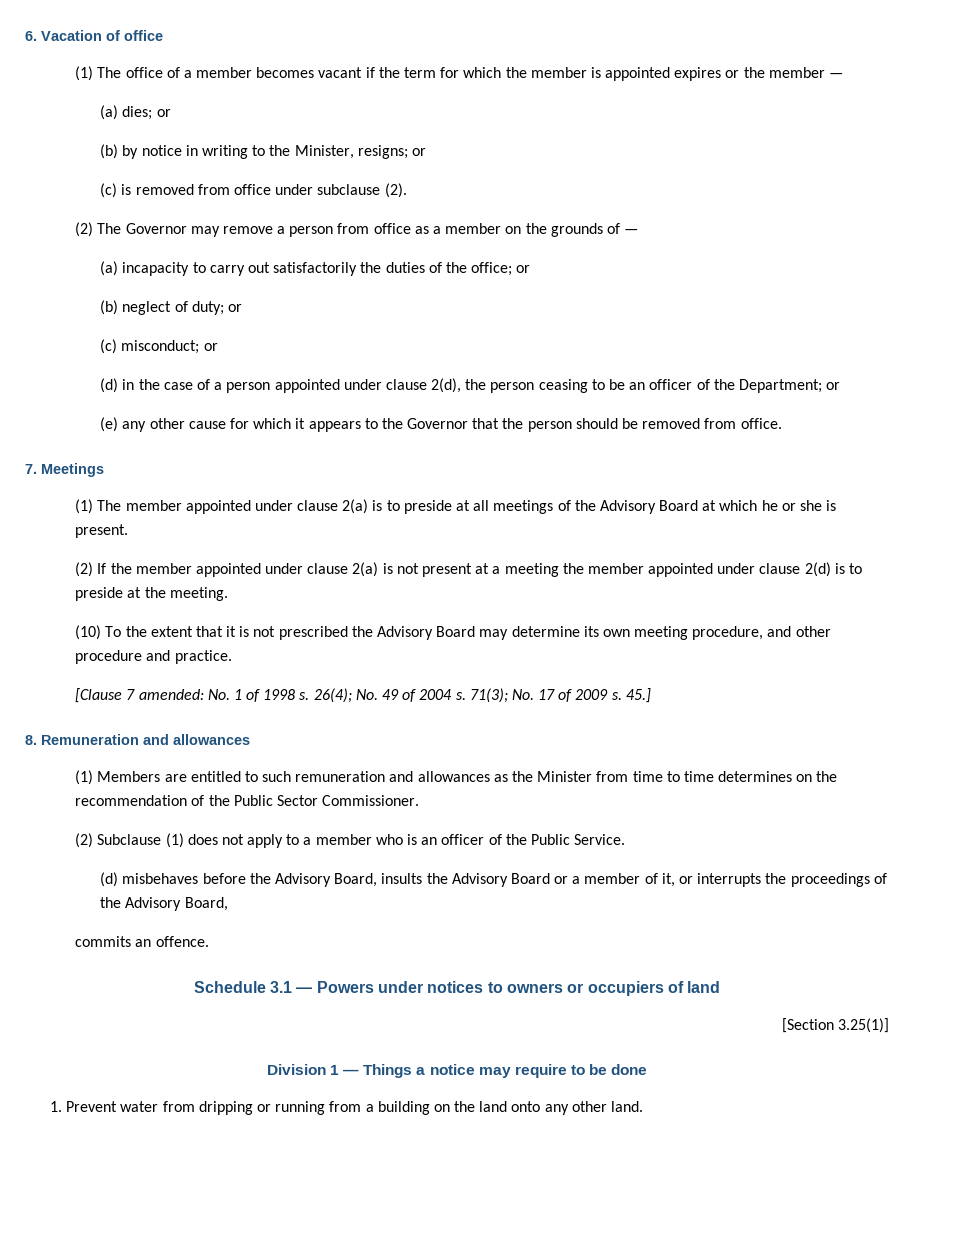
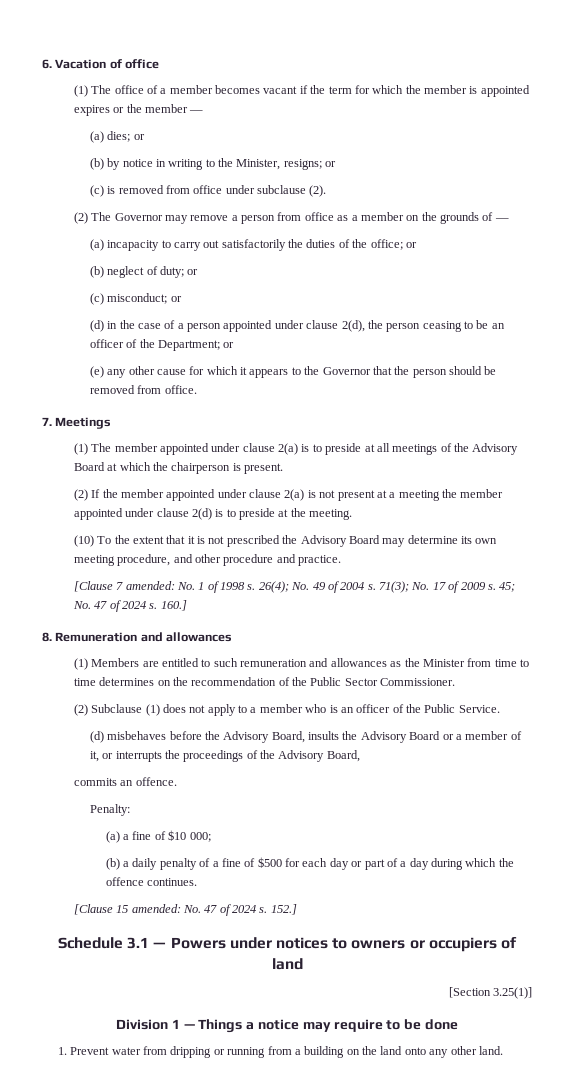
[761,500,823,511] he or she -> [152,462,231,474] the chairperson
[625,688,651,703] 45.] -> [499,582,516,592] [72,600,187,612] 45; No. 47 of 2024 s. 160.]
(209, 941) none -> [89,804,130,816] [105,830,211,843] [105,857,514,870] [105,877,198,886] [73,904,297,916] // Penalty: // (a) a fine of $10 000; // (b) a daily penalty of a fine of $500 for each day or part of a day during which the offence continues. // [Clause 15 amended: No. 47 of 2024 s. 152.]

